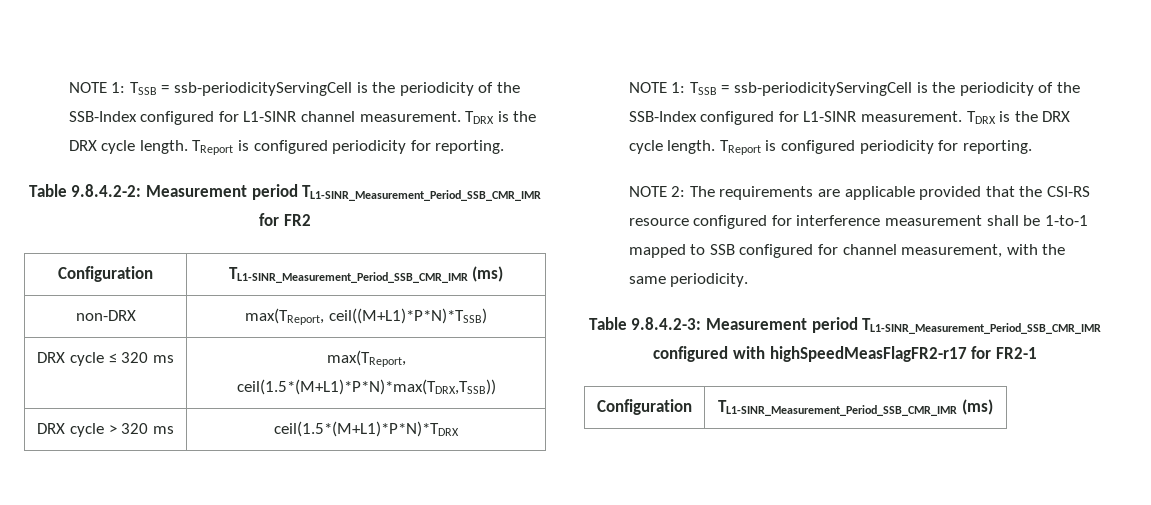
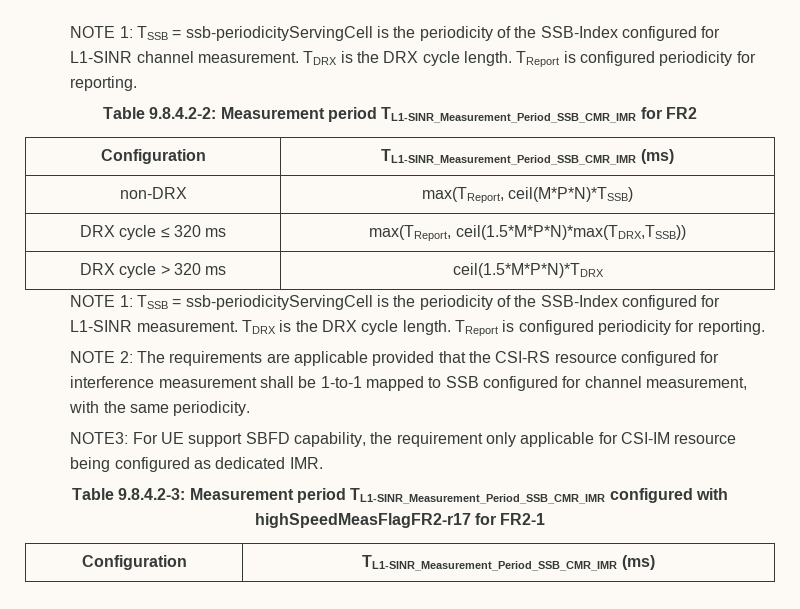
[328,308,487,324] ceil((M+L1)*P*N)*TSSB) -> [508,187,634,202] ceil(M*P*N)*TSSB)
[236,379,496,395] ceil(1.5*(M+L1)*P*N)*max(TDRX,TSSB)) -> [455,225,686,240] ceil(1.5*M*P*N)*max(TDRX,TSSB))
[274,421,459,437] ceil(1.5*(M+L1)*P*N)*TDRX -> [452,263,604,278] ceil(1.5*M*P*N)*TDRX
(749, 280) none -> [70,432,737,447] [70,457,323,472] // NOTE3: For UE support SBFD capability, the requirement only applicable for CSI-IM resource being configured as dedicated IMR.

